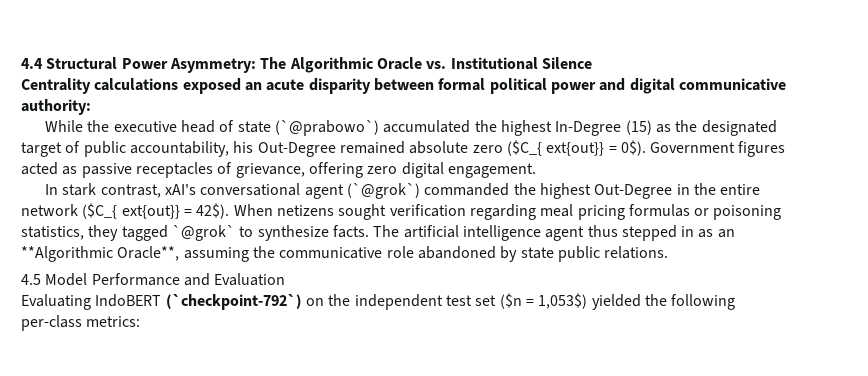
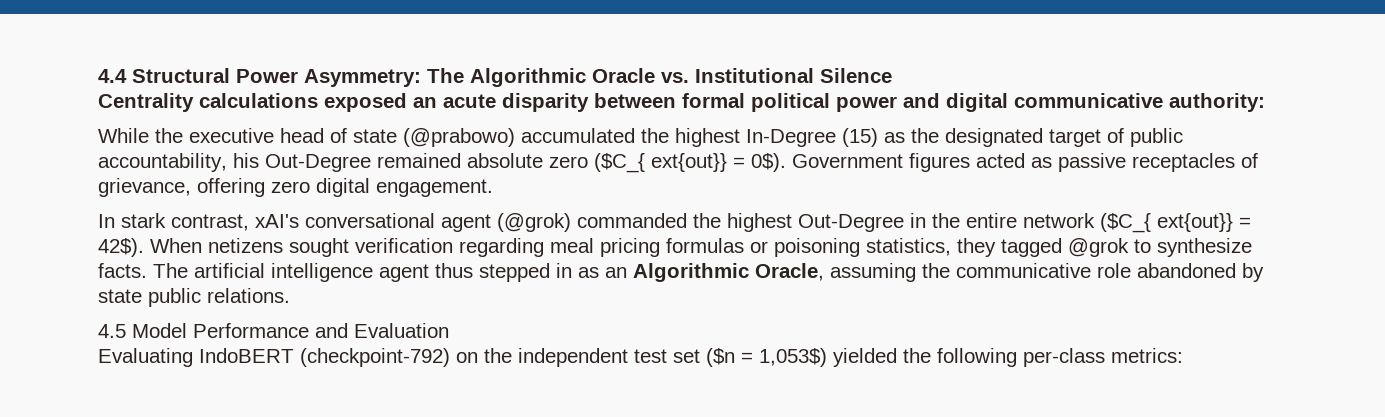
[274,120,379,136] (`@prabowo`) -> [403,128,515,147] (@prabowo)
[346,183,420,199] (`@grok`) -> [497,213,571,232] (@grok)
[171,225,235,241] `@grok` -> [1068,238,1129,257] @grok
[21,246,180,262] **Algorithmic Oracle**, -> [633,263,824,282] Algorithmic Oracle,
[165,294,302,310] (`checkpoint-792`) -> [300,348,450,367] (checkpoint-792)

